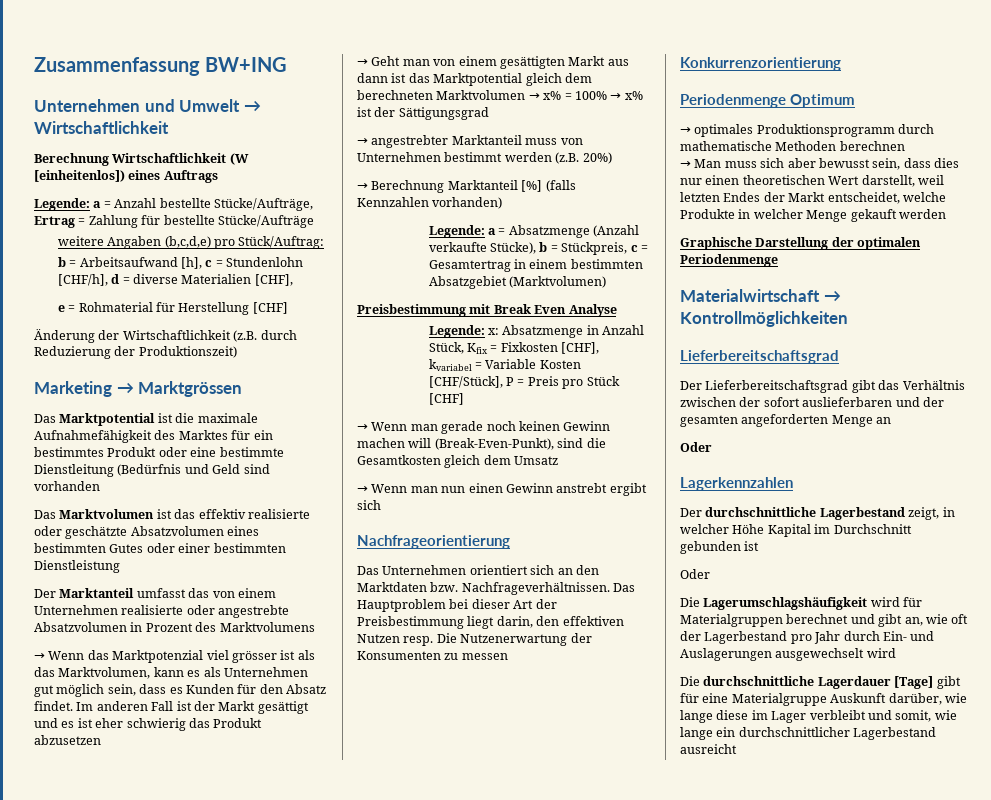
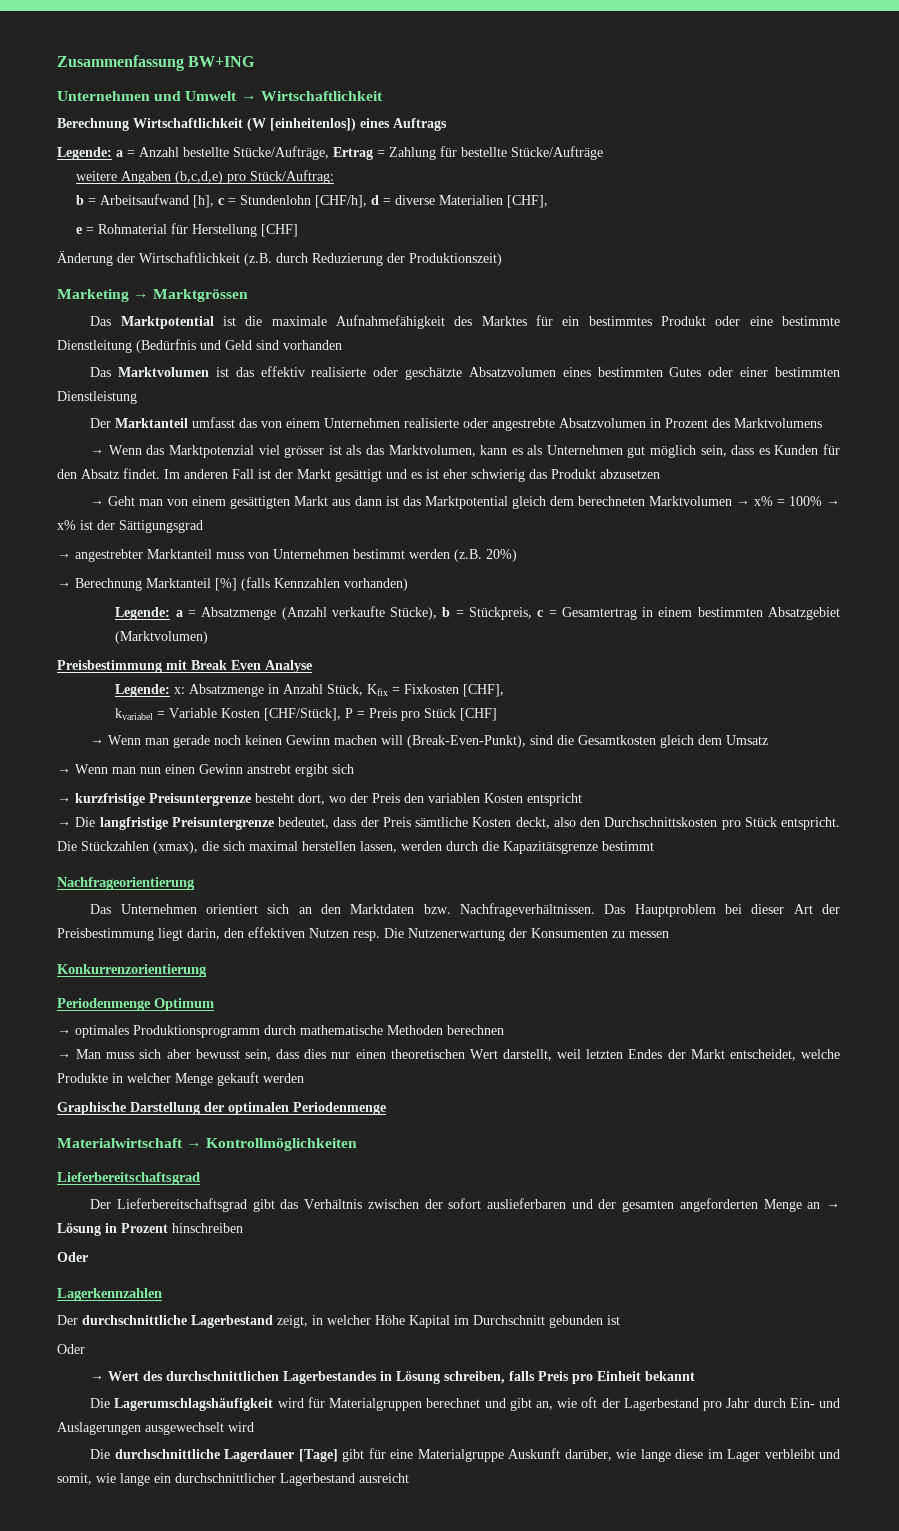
(381, 505) none -> [57,793,582,806] [57,817,840,830] [57,841,654,854] // → kurzfristige Preisuntergrenze besteht dort, wo der Preis den variablen Kosten entspricht // → Die langfristige Preisuntergrenze bedeutet, dass der Preis sämtliche Kosten deckt, also den Durchschnittskosten pro Stück entspricht. Die Stückzahlen (xmax), die sich maximal herstellen lassen, werden durch die Kapazitätsgrenze bestimmt
(892, 420) none -> [825,1203,840,1209] [57,1223,243,1236] → Lösung in Prozent hinschreiben
(710, 574) none -> [90,1371,696,1384] // → Wert des durchschnittlichen Lagerbestandes in Lösung schreiben, falls Preis pro Einheit bekannt

